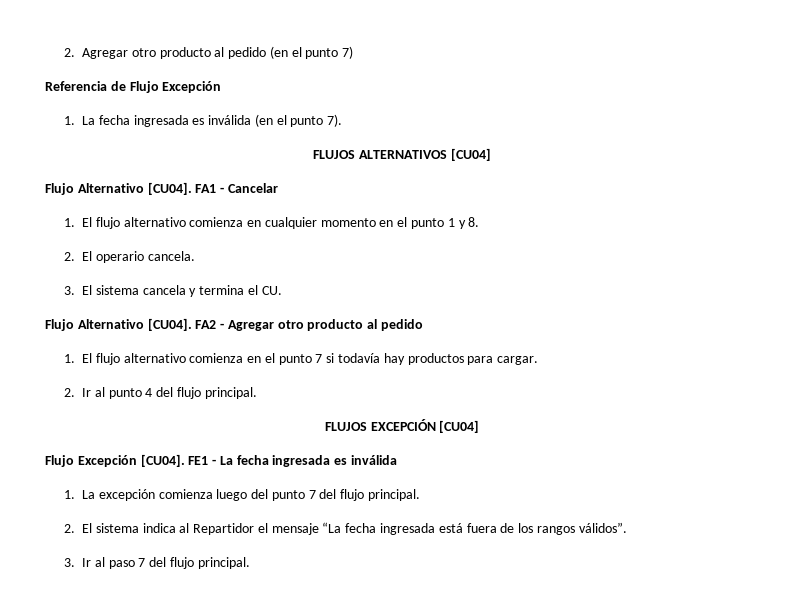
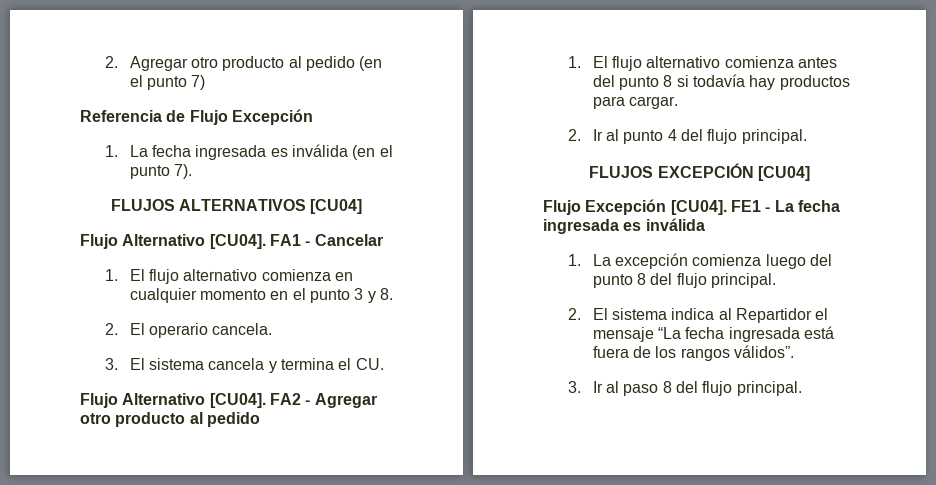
[447,218,455,227] 1 -> [354,288,364,300] 3
[247,353,323,365] en el punto 7 -> [797,57,837,68] [592,75,673,90] antes del punto 8
[308,490,316,499] 7 -> [636,273,646,285] 8
[138,558,146,567] 7 -> [662,381,672,393] 8

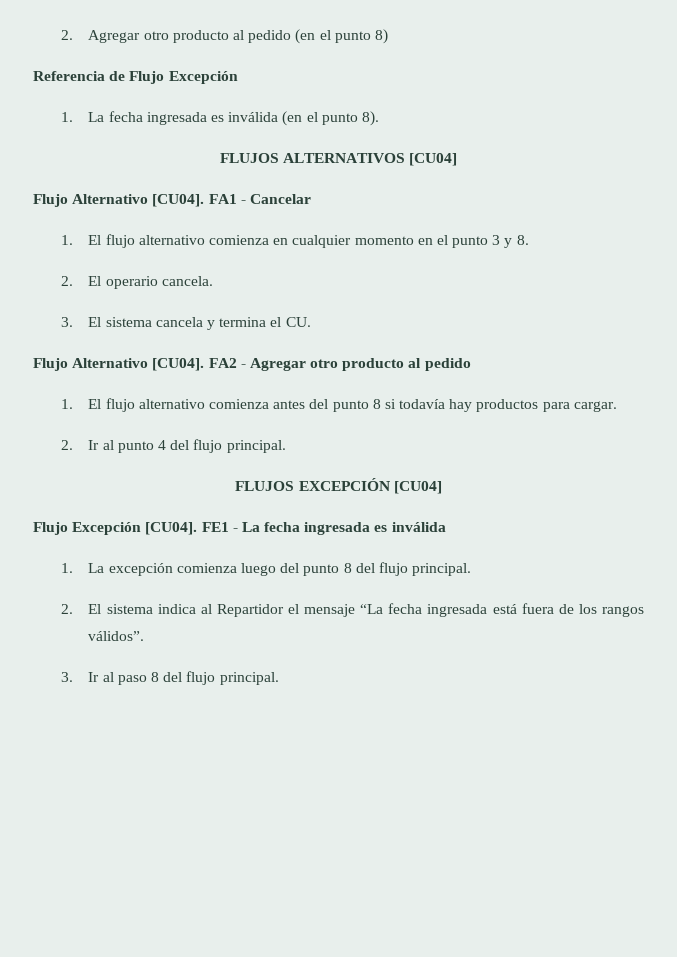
[191,75,206,90] 7) -> [374,29,388,44] 8)
[173,164,192,179] 7). -> [361,111,379,126] 8).

